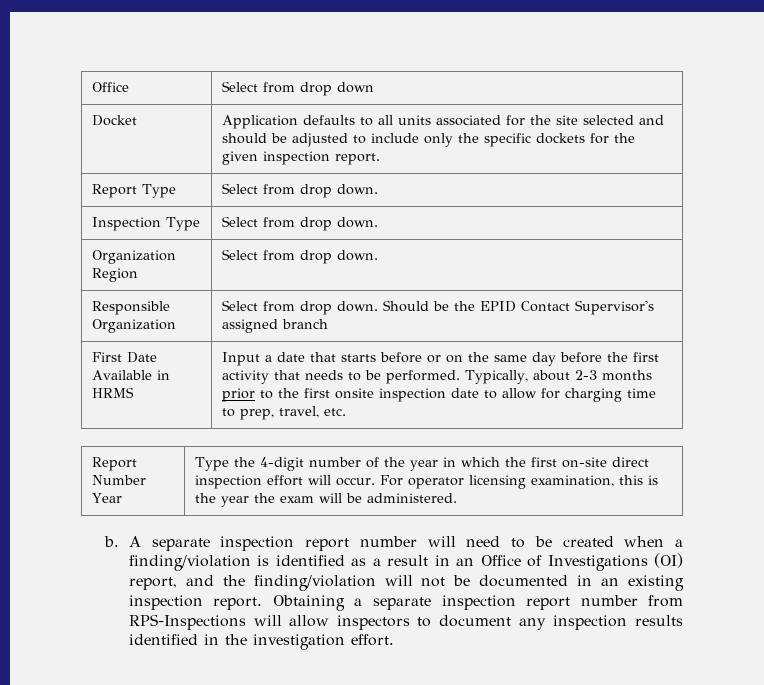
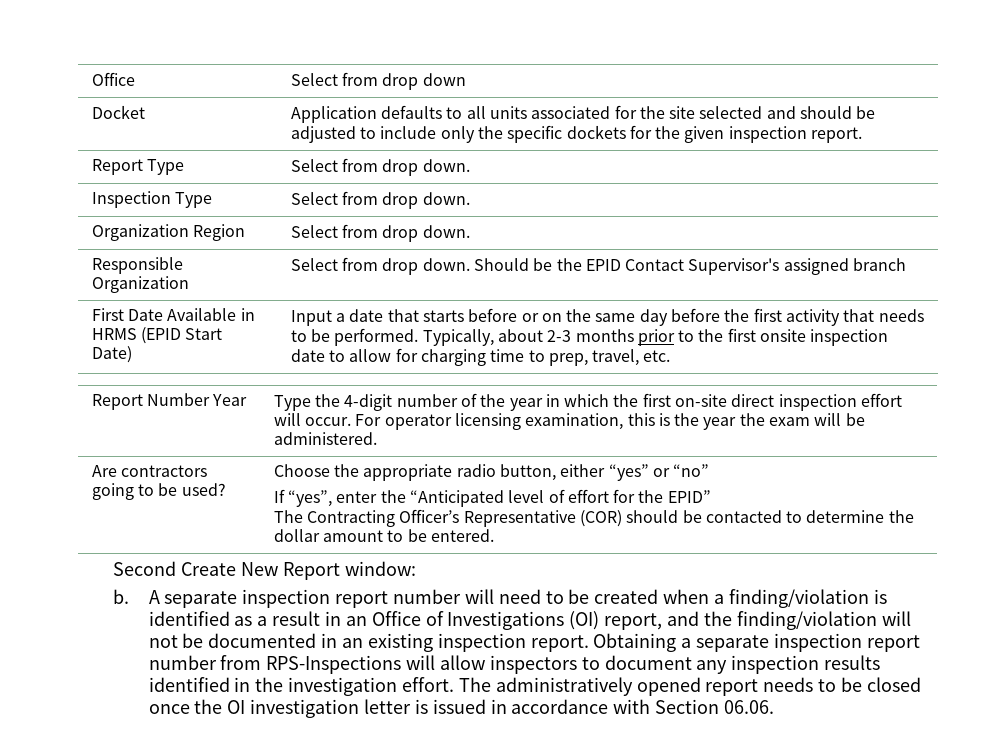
(135, 392) none -> [140,327,223,344] [91,346,132,363] (EPID Start Date)
(458, 498) none -> [91,465,207,477] [91,483,226,500] [273,464,710,481] [273,489,711,507] [273,509,914,527] [273,529,494,542] [113,561,416,580] // Are contractors going to be used? | Choose the appropriate radio button, either “yes” or “no” // If “yes”, enter the “Anticipated level of effort for the EPID” // The Contracting Officer’s Representative (COR) should be contacted to determine the dollar amount to be entered. // Second Create New Report window:
(394, 640) none -> [458,677,921,696] [148,699,775,718] The administratively opened report needs to be closed once the OI investigation letter is issued in accordance with Section 06.06.

